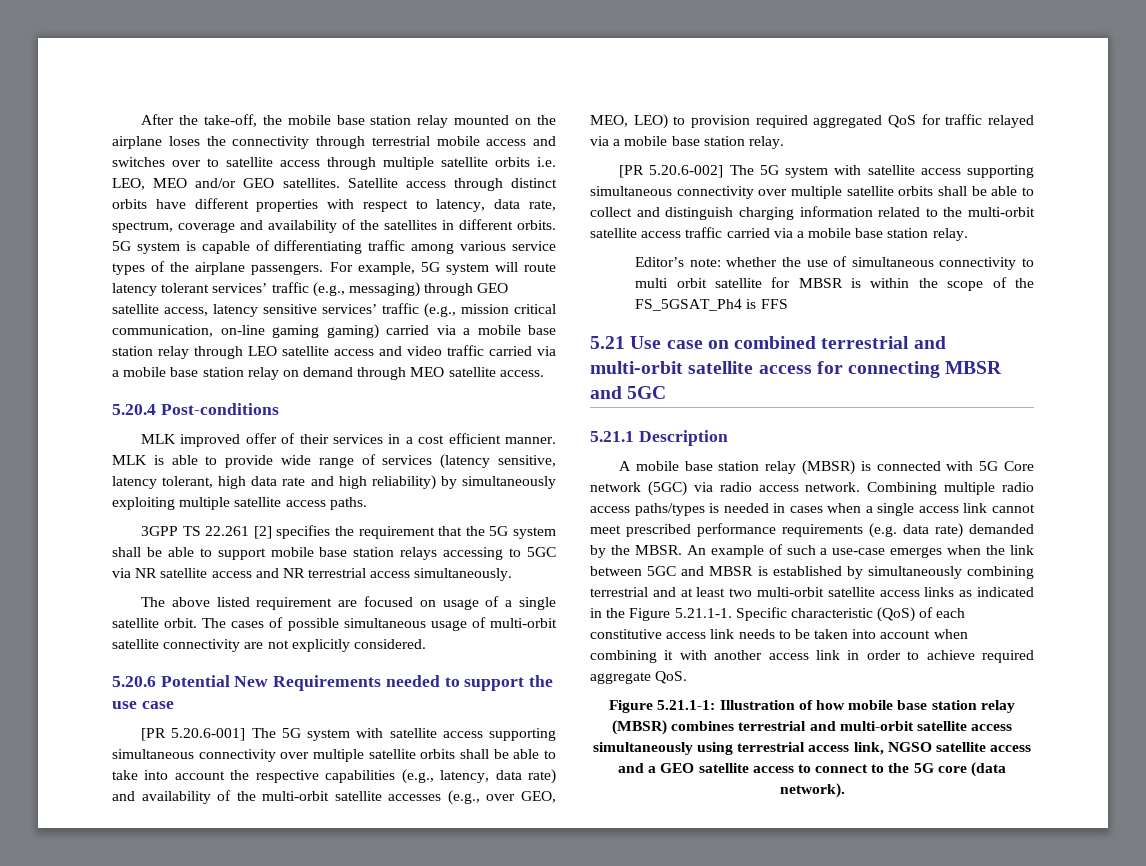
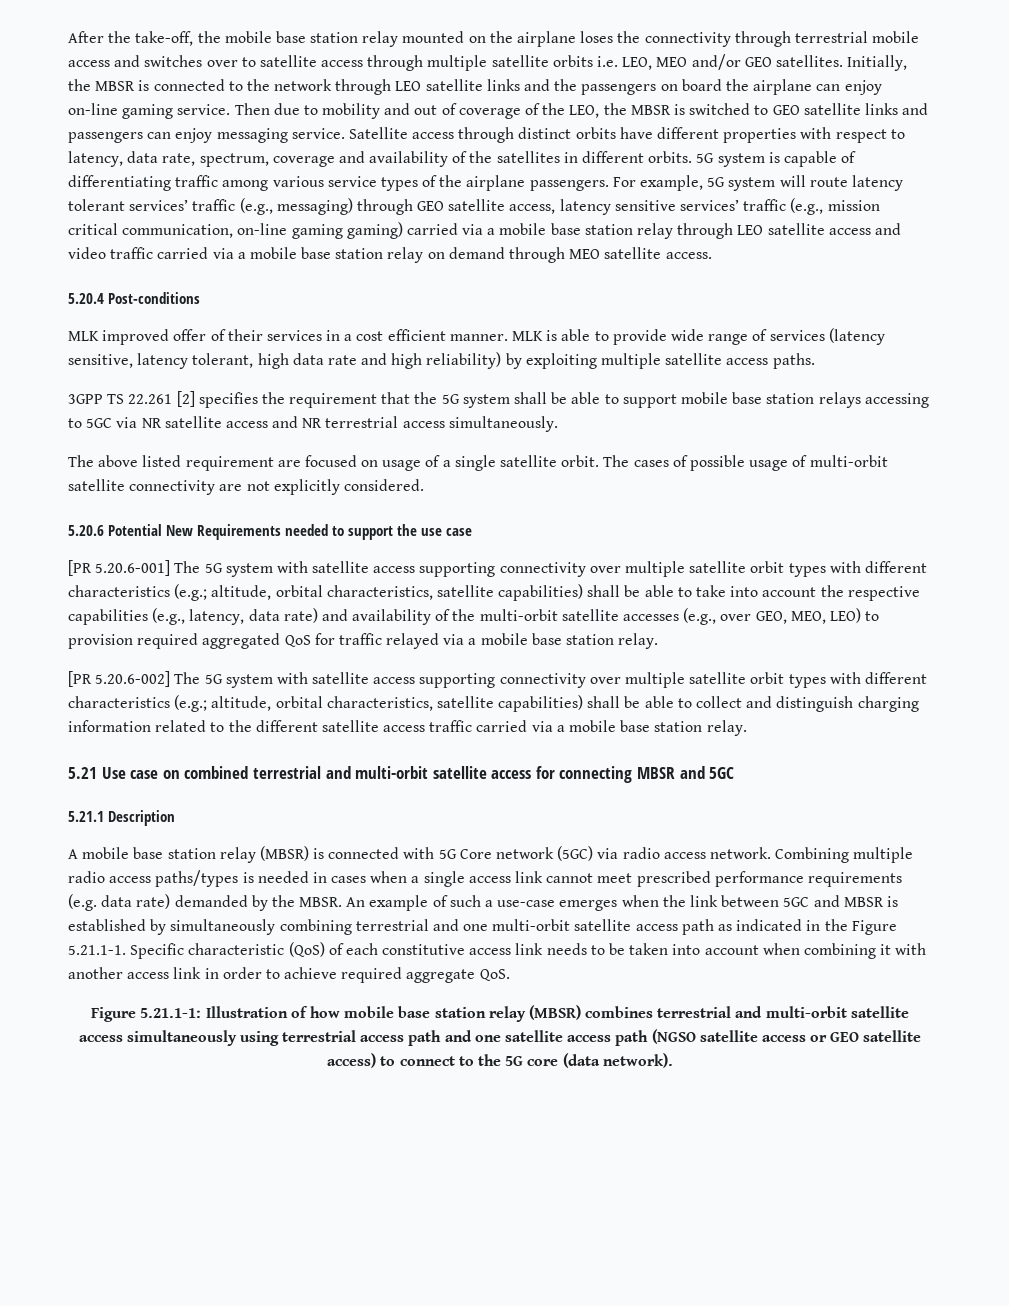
(340, 183) none -> [847,55,908,71] [68,79,882,95] [68,103,929,119] [68,128,345,143] Initially, the MBSR is connected to the network through LEO satellite links and the passengers on board the airplane can enjoy on-line gaming service. Then due to mobility and out of coverage of the LEO, the MBSR is switched to GEO satellite links and passengers can enjoy messaging service.
[461,476,556,489] simultaneously -> (522, 361) none
[343,618,426,628] simultaneous -> (745, 463) none
[112,749,456,762] simultaneous connectivity over multiple satellite orbits -> [499,561,927,577] [68,584,584,601] connectivity over multiple satellite orbit types with different characteristics (e.g.; altitude, orbital characteristics, satellite capabilities)
[590,186,934,199] simultaneous connectivity over multiple satellite orbits -> [499,672,927,688] [68,695,584,712] connectivity over multiple satellite orbit types with different characteristics (e.g.; altitude, orbital characteristics, satellite capabilities)
[968,207,1035,217] multi-orbit -> [255,720,318,732] different
[635,256,1034,270] [635,277,1034,291] [635,299,788,311] // Editor’s note: whether the use of simultaneous connectivity to multi orbit satellite for MBSR is within the scope of the FS_5GSAT_Ph4 is FFS -> (747, 728) none
[680,587,955,597] at least two multi-orbit satellite access links -> [463,919,714,935] one multi-orbit satellite access path
[853,742,1032,755] [617,763,794,773] link, NGSO satellite access and a GEO satellite access -> [408,1029,922,1046] [327,1053,377,1068] path and one satellite access path (NGSO satellite access or GEO satellite access)

